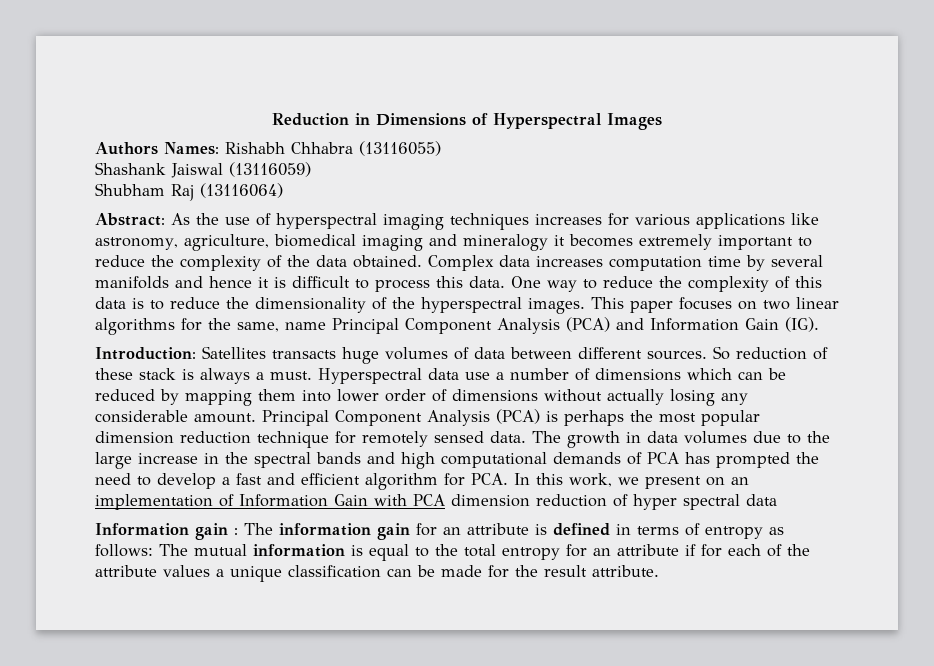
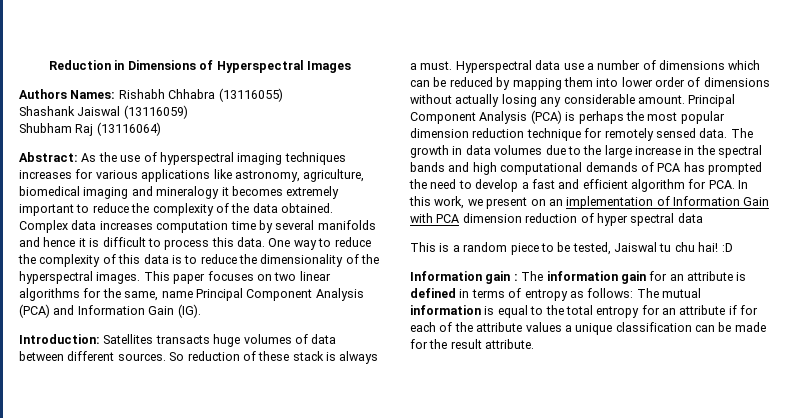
(777, 500) none -> [410,242,733,255] // This is a random piece to be tested, Jaiswal tu chu hai! :D

